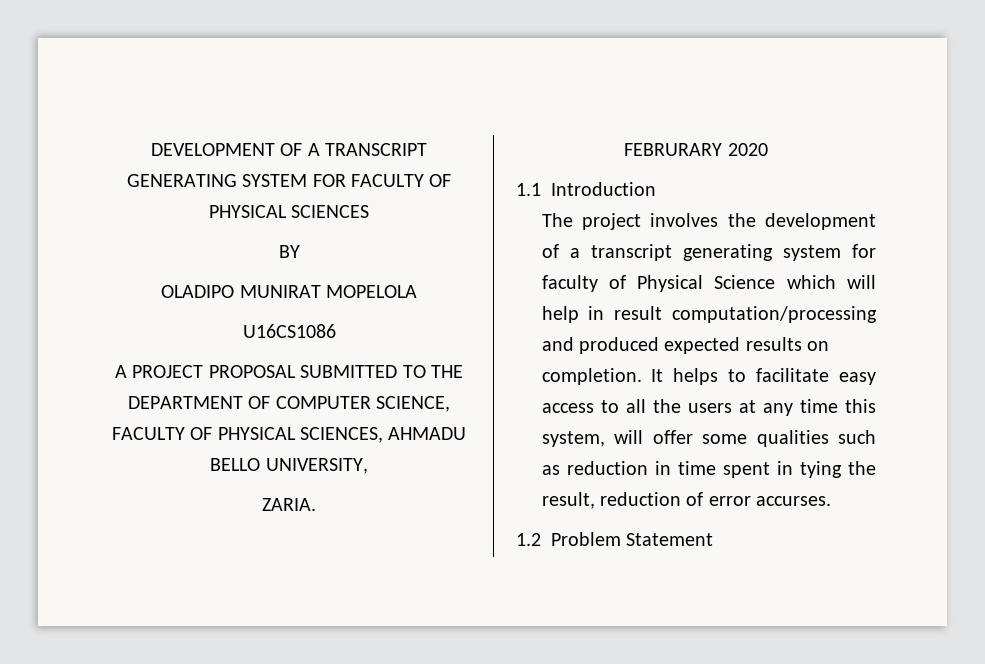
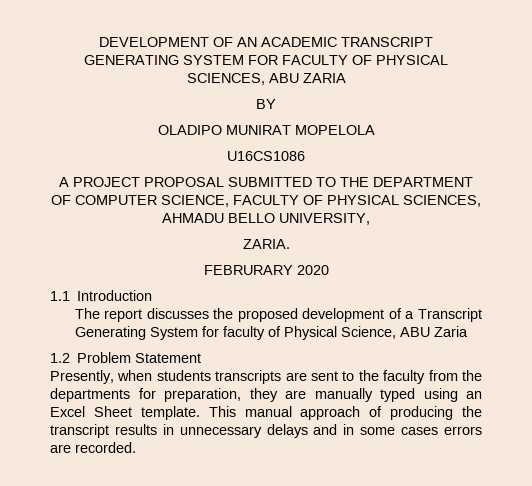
[307,143,320,156] A -> [237,37,337,47] AN ACADEMIC
[291,205,370,218] SCIENCES -> [186,73,346,85] SCIENCES, ABU ZARIA
[581,213,876,230] [541,244,876,261] [541,275,876,292] [541,306,877,323] [541,337,830,354] [541,368,876,385] [541,399,876,416] [541,430,876,447] [541,461,876,478] [541,492,832,509] [516,532,714,546] project involves the development of a transcript generating system for faculty of Physical Science which will help in result computation/processing and produced expected results on completion. It helps to facilitate easy access to all the users at any time this system, will offer some qualities such as reduction in time spent in tying the result, reduction of error accurses. // 1.2 Problem Statement -> [104,308,483,322] [74,326,468,340] [50,352,202,363] [50,370,482,384] [50,388,482,402] [50,406,482,420] [50,424,483,438] [50,442,136,453] report discusses the proposed development of a Transcript Generating System for faculty of Physical Science, ABU Zaria // 1.2 Problem Statement // Presently, when students transcripts are sent to the faculty from the departments for preparation, they are manually typed using an Excel Sheet template. This manual approach of producing the transcript results in unnecessary delays and in some cases errors are recorded.

